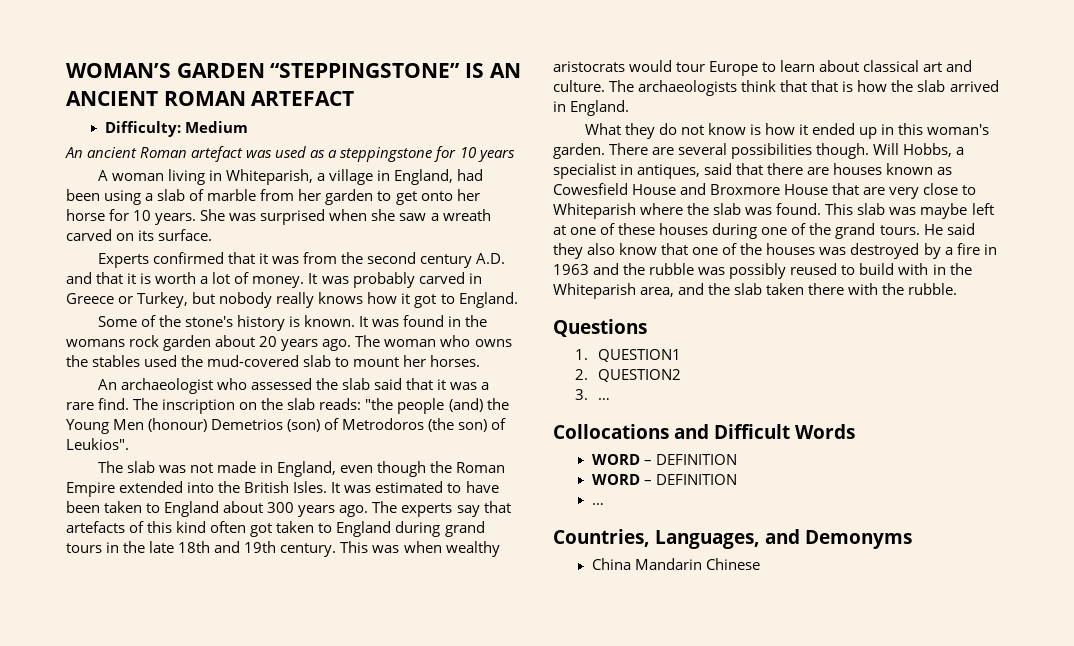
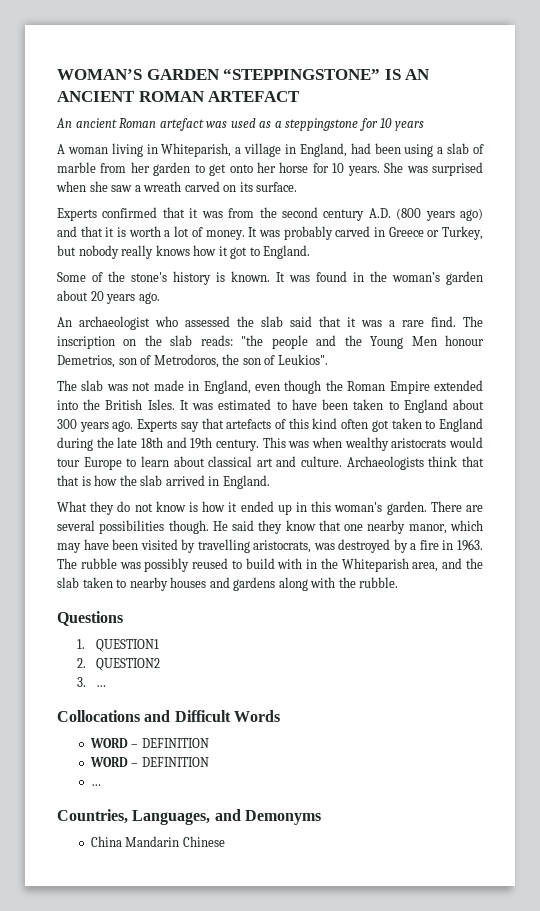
[104,121,248,137] // Difficulty: Medium -> (301, 96) none
(505, 258) none -> [396,208,484,221] (800 years ago)
[66,335,160,347] womans rock -> [392,272,440,282] woman’s
[355,335,512,347] [66,355,481,367] The woman who owns the stables used the mud-covered slab to mount her horses. -> (160, 298) none
[448,398,483,412] (and) -> [316,335,337,346] and
[148,418,488,432] (honour) Demetrios (son) of Metrodoros (the son) -> [444,335,484,346] [57,354,261,368] honour Demetrios, son of Metrodoros, the son
[372,501,453,517] The experts -> [137,419,178,432] Experts
[444,521,485,537] [66,542,120,553] grand tours in -> (93, 444) none
[609,80,738,96] The archaeologists -> [346,456,424,470] Archaeologists
[873,143,965,157] [553,163,953,179] [553,183,977,199] [553,203,994,219] [553,223,920,239] Will Hobbs, a specialist in antiques, said that there are houses known as Cowesfield House and Broxmore House that are very close to Whiteparish where the slab was found. This slab was maybe left at one of these houses during one of the grand tours. -> (209, 527) none
[587,243,616,255] also -> (283, 527) none
[722,243,816,255] of the houses -> [367,520,483,534] [57,539,312,553] nearby manor, which may have been visited by travelling aristocrats,
[553,263,646,275] 1963 and the -> [457,539,484,551] [57,558,77,569] 1963. The
[808,283,845,295] there -> [116,577,308,591] to nearby houses and gardens along

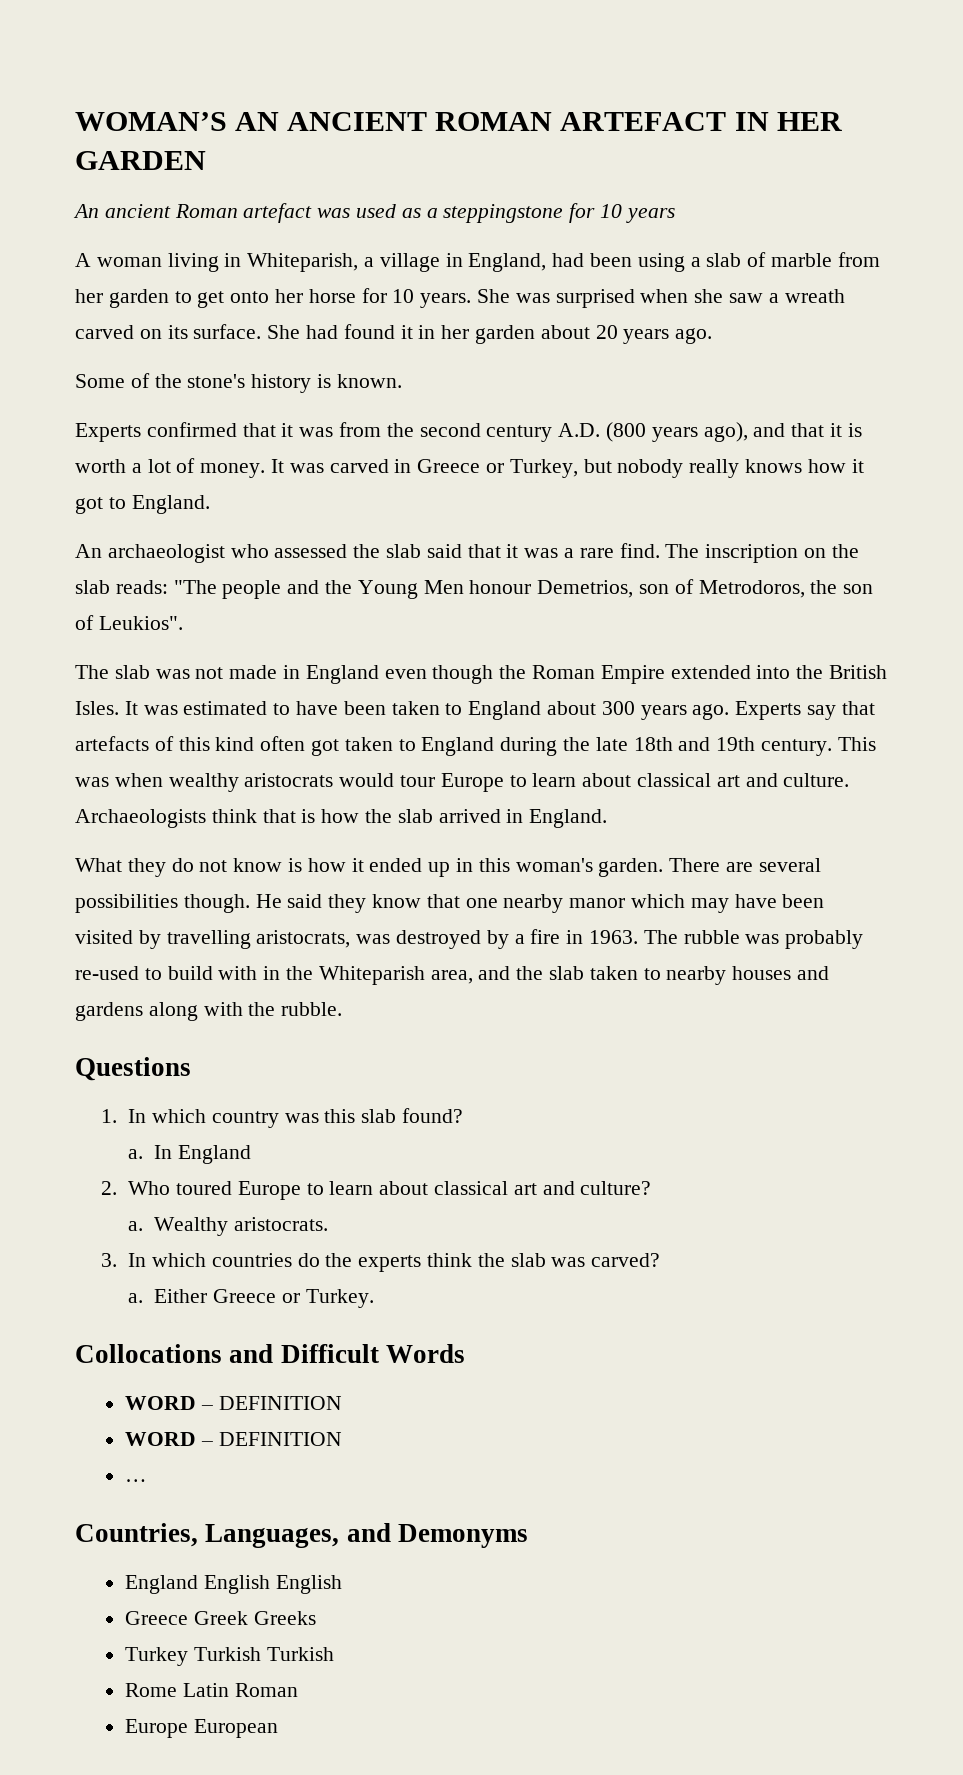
[146,68,401,80] GARDEN “STEPPINGSTONE” IS -> (227, 121) none
(301, 96) none -> [734,112,842,131] [75,151,206,170] IN HER GARDEN
(298, 187) none -> [267,324,713,344] [75,373,402,393] She had found it in her garden about 20 years ago. // Some of the stone's history is known.
[460,208,484,221] ago) -> [703,422,748,442] ago),
[283,226,333,240] probably -> (324, 468) none
[57,271,483,285] [57,290,160,304] // Some of the stone's history is known. It was found in the woman’s garden about 20 years ago. -> (210, 504) none
[241,335,264,346] "the -> [173,580,217,594] "The
[203,380,251,394] England, -> [305,665,379,684] England
[57,475,79,486] that -> (296, 816) none
[408,524,447,534] manor, -> [569,898,626,908] manor
[144,558,229,572] possibly reused -> [785,930,864,949] [75,966,139,980] probably re-used
[96,639,160,652] [76,658,161,671] [76,677,107,687] QUESTION1 // 2. QUESTION2 // 3. … -> [128,1108,463,1128] [127,1145,252,1164] [101,1181,652,1200] [127,1217,329,1236] [101,1253,661,1272] [127,1289,374,1308] In which country was this slab found? // a. In England // 2. Who toured Europe to learn about classical art and culture? // a. Wealthy aristocrats. // 3. In which countries do the experts think the slab was carved? // a. Either Greece or Turkey.
[90,836,225,847] China Mandarin Chinese -> [125,1575,342,1594] [125,1611,316,1625] [125,1647,334,1666] [125,1683,298,1697] [125,1719,278,1738] England English English // Greece Greek Greeks // Turkey Turkish Turkish // Rome Latin Roman // Europe European

